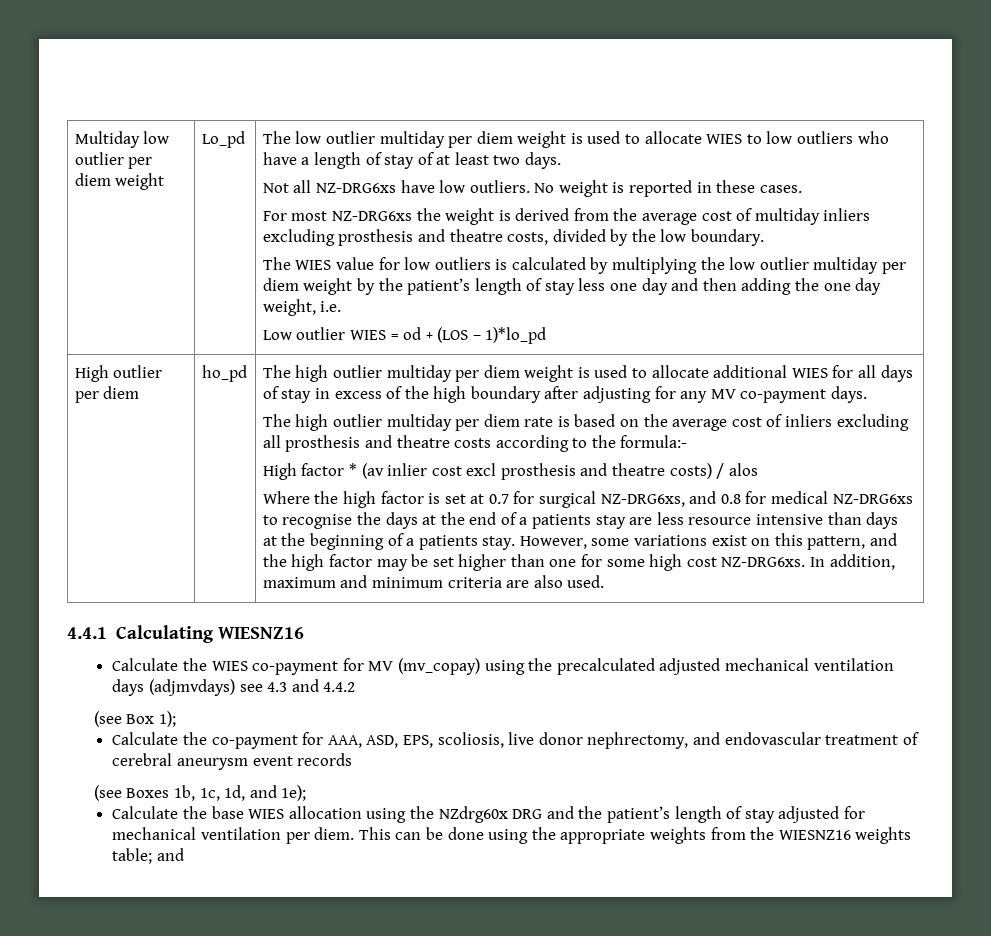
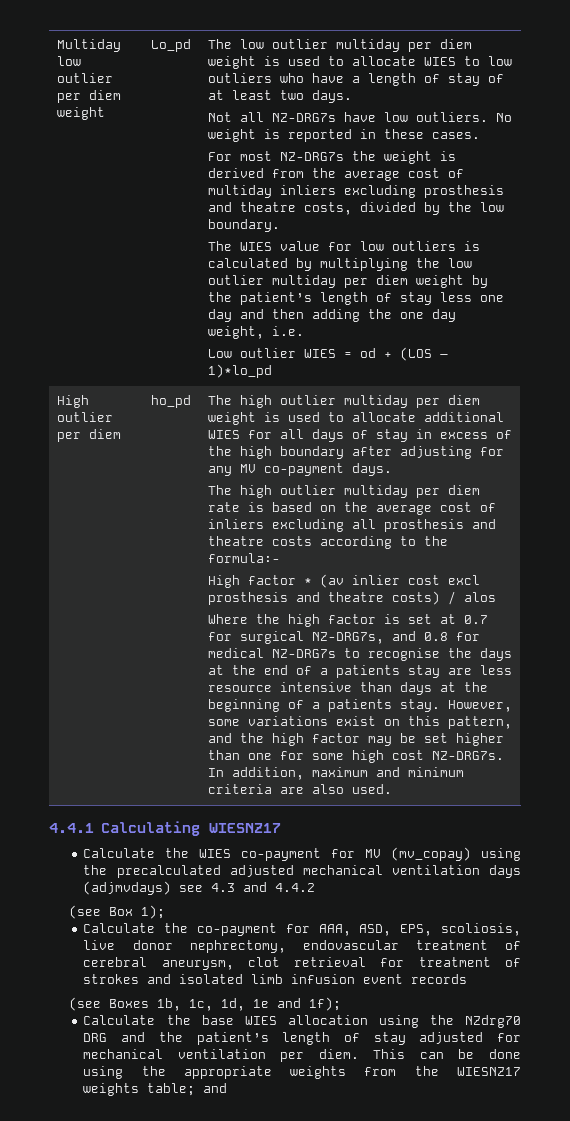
[315,183,396,193] NZ-DRG6xs -> [272,113,337,122] NZ-DRG7s
[331,211,412,221] NZ-DRG6xs -> [280,152,345,161] NZ-DRG7s
[600,494,685,507] NZ-DRG6xs, -> [312,632,385,644] NZ-DRG7s,
[832,494,913,504] NZ-DRG6xs -> [272,649,337,658] NZ-DRG7s
[721,557,806,567] NZ-DRG6xs. -> [432,751,505,760] NZ-DRG7s.
[217,627,304,639] WIESNZ16 -> [208,823,281,833] WIESNZ17
[692,732,720,745] and -> (286, 946) none
[177,758,249,770] aneurysm -> [161,957,521,970] [83,974,356,984] aneurysm, clot retrieval for treatment of strokes and isolated limb infusion
[249,785,307,801] and 1e); -> [253,997,342,1011] 1e and 1f);
[438,806,508,823] NZdrg60x -> [465,1015,521,1028] NZdrg70
[778,830,851,840] WIESNZ16 -> [457,1067,521,1076] WIESNZ17

